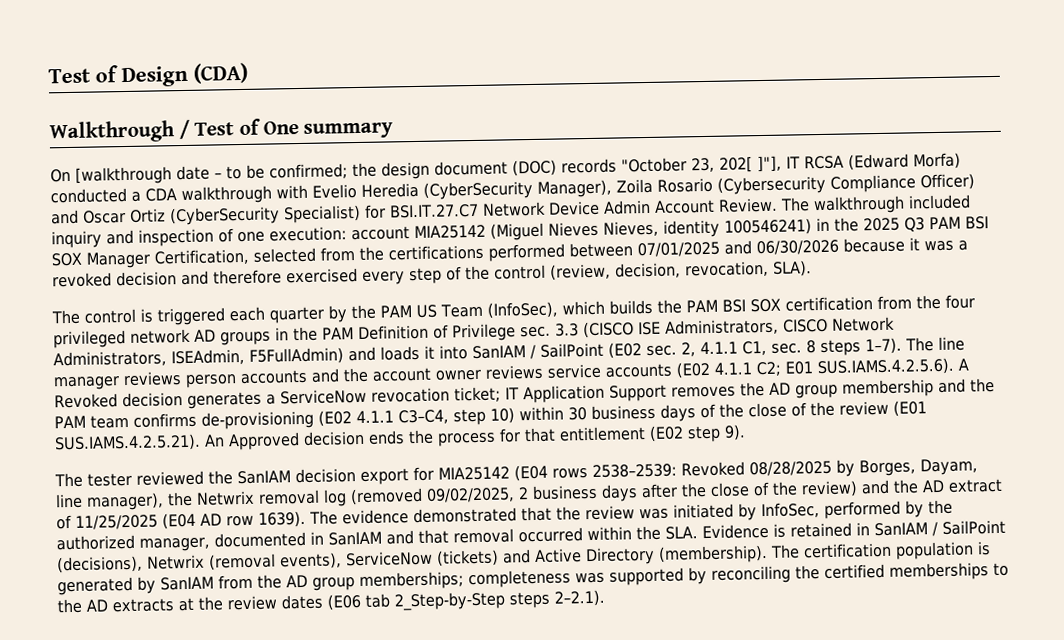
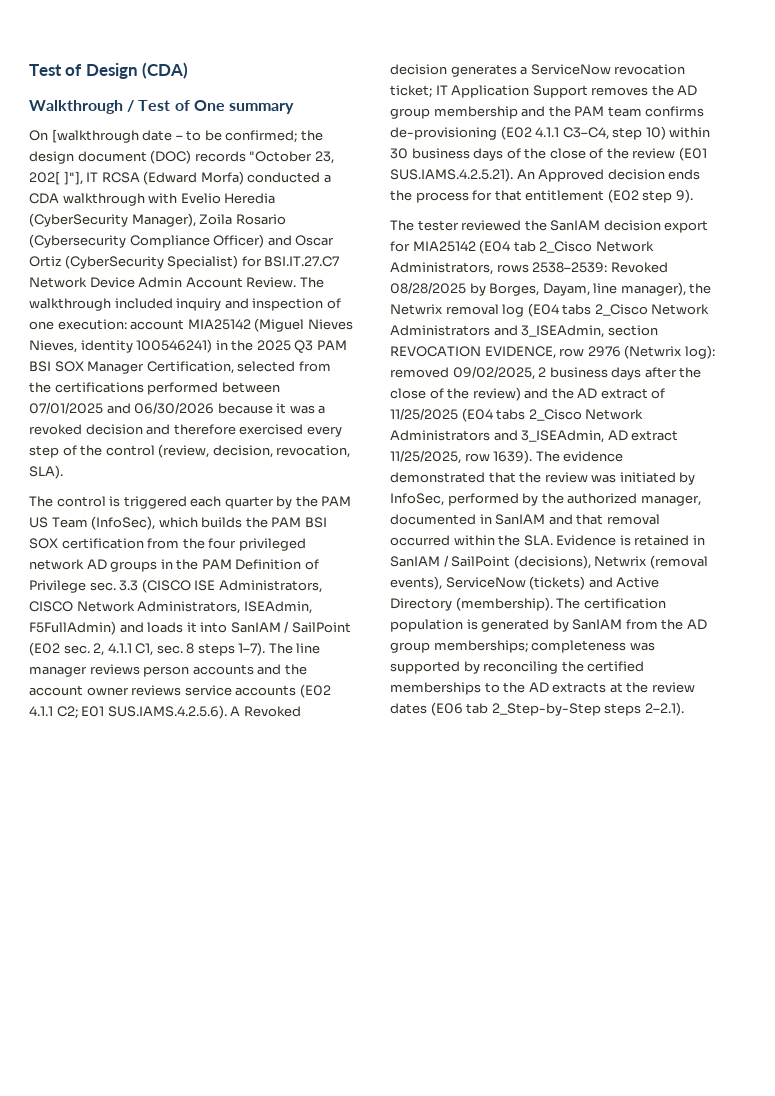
(548, 473) none -> [513,241,654,253] [390,262,493,275] tab 2_Cisco Network Administrators,
[350,487,423,506] (removed -> [527,303,710,317] [390,325,658,338] [390,345,715,359] [390,367,449,378] (E04 tabs 2_Cisco Network Administrators and 3_ISEAdmin, section REVOCATION EVIDENCE, row 2976 (Netwrix log): removed
[200,513,222,526] AD -> [496,409,644,421] [390,430,679,443] [390,450,461,464] tabs 2_Cisco Network Administrators and 3_ISEAdmin, AD extract 11/25/2025,

